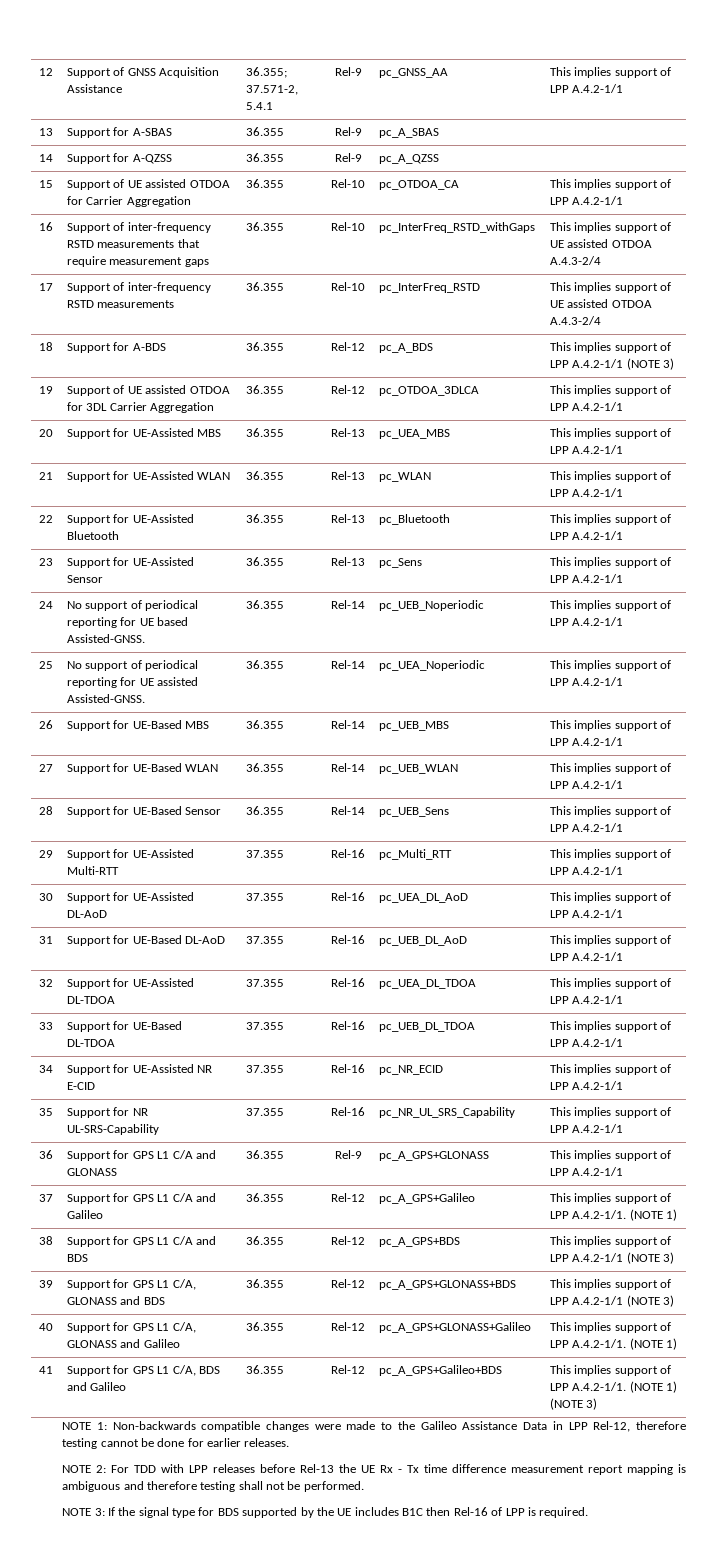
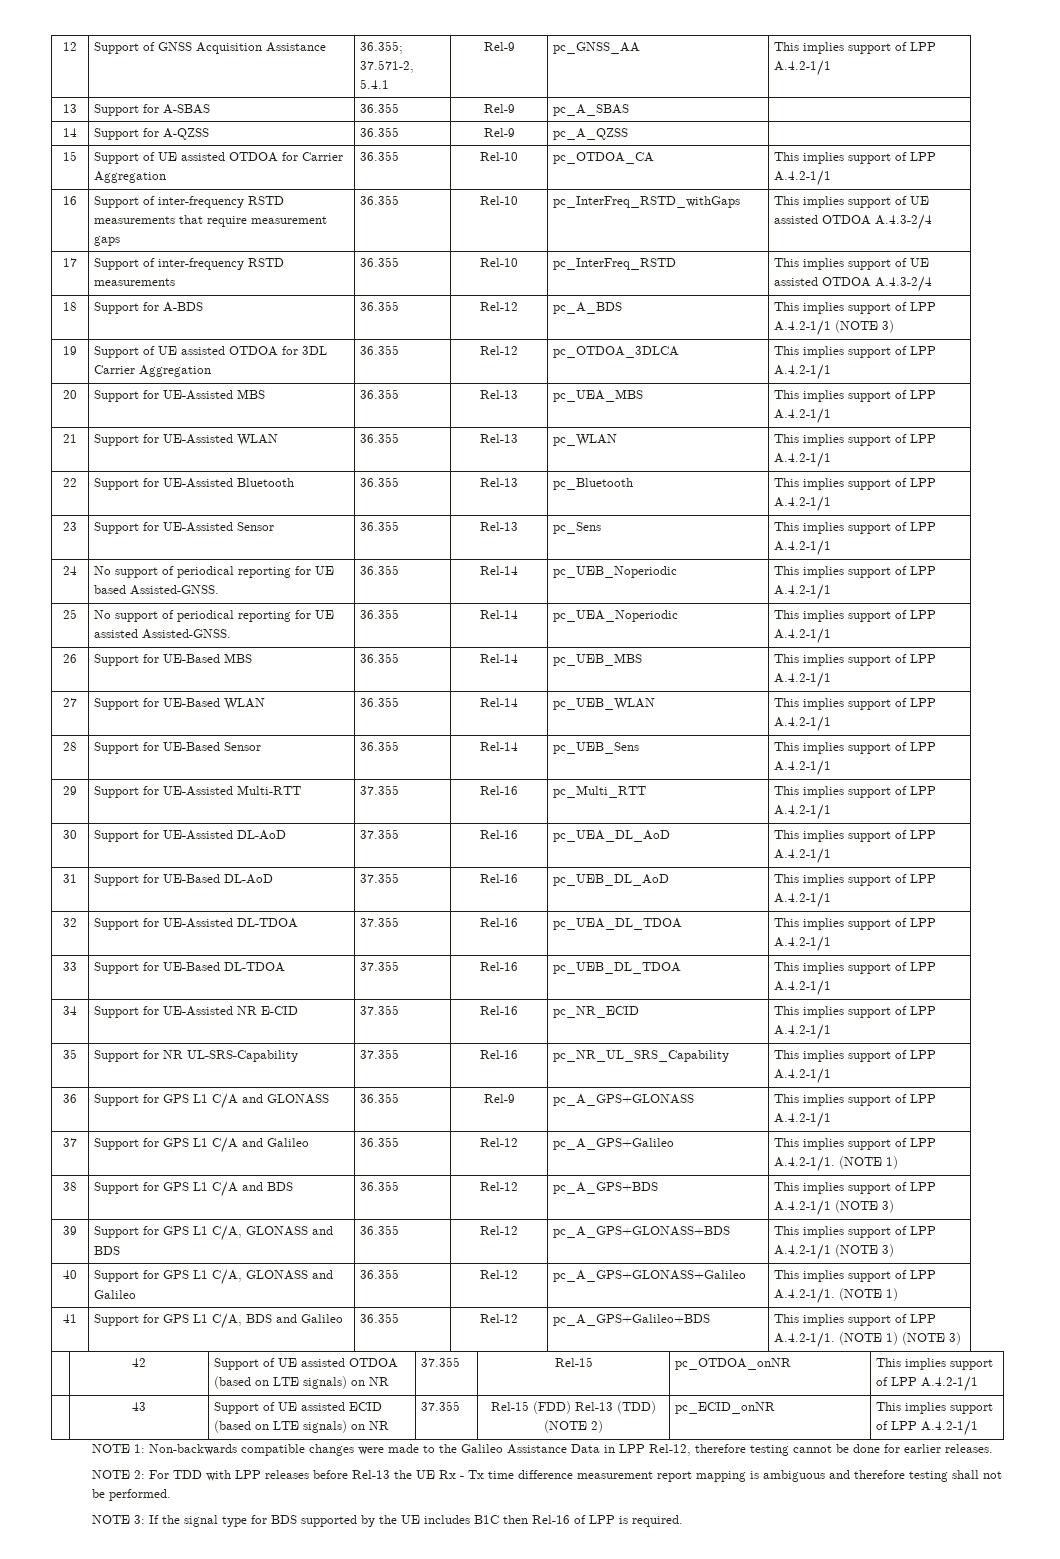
(598, 1404) none -> [132,1358,146,1367] [214,1358,399,1370] [214,1376,390,1389] [421,1357,461,1367] [554,1357,593,1367] [675,1358,792,1370] [876,1358,994,1370] [876,1376,979,1392] [132,1402,146,1411] [214,1402,383,1414] [214,1420,390,1433] [421,1401,461,1411] [491,1401,656,1414] [544,1420,603,1433] [675,1402,776,1414] [876,1402,994,1414] [876,1420,979,1436] // | 42 | Support of UE assisted OTDOA (based on LTE signals) on NR | 37.355 | Rel-15 | pc_OTDOA_onNR | This implies support of LPP A.4.2-1/1 // | 43 | Support of UE assisted ECID (based on LTE signals) on NR | 37.355 | Rel-15 (FDD) Rel-13 (TDD) (NOTE 2) | pc_ECID_onNR | This implies support of LPP A.4.2-1/1

